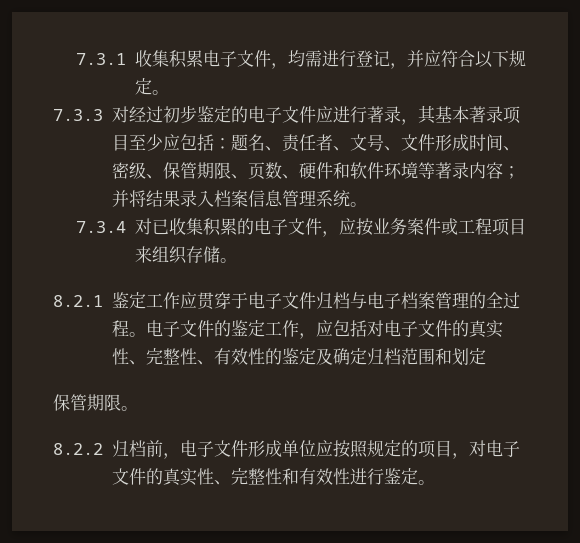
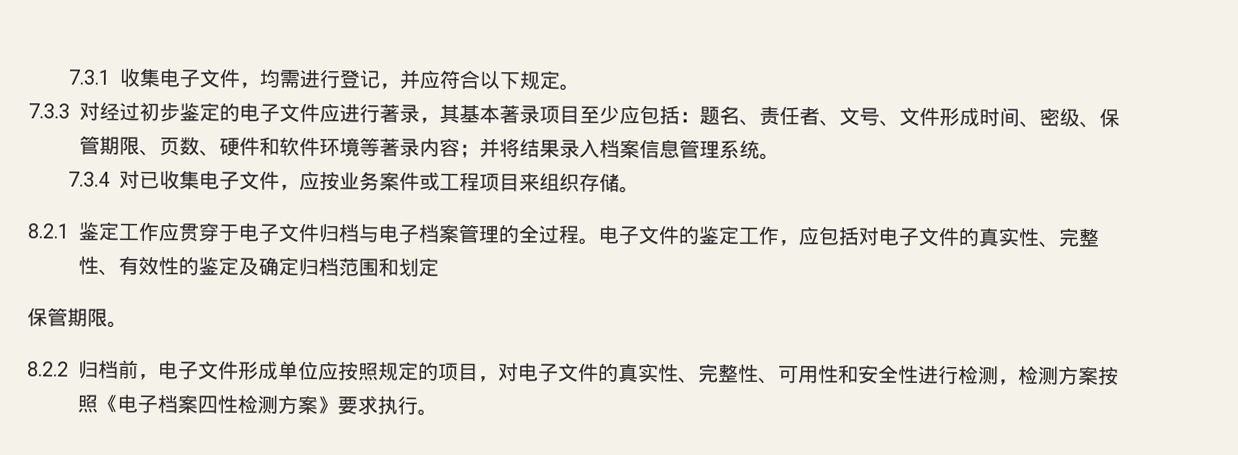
[168,50,203,68] 积累 -> (160, 77) none
[202,218,254,236] 积累的 -> (200, 180) none
[281,468,418,485] 和有效性进行鉴定 -> [758,364,1119,386] [77,393,418,415] 、可用性和安全性进行检测，检测方案按照《电子档案四性检测方案》要求执行

